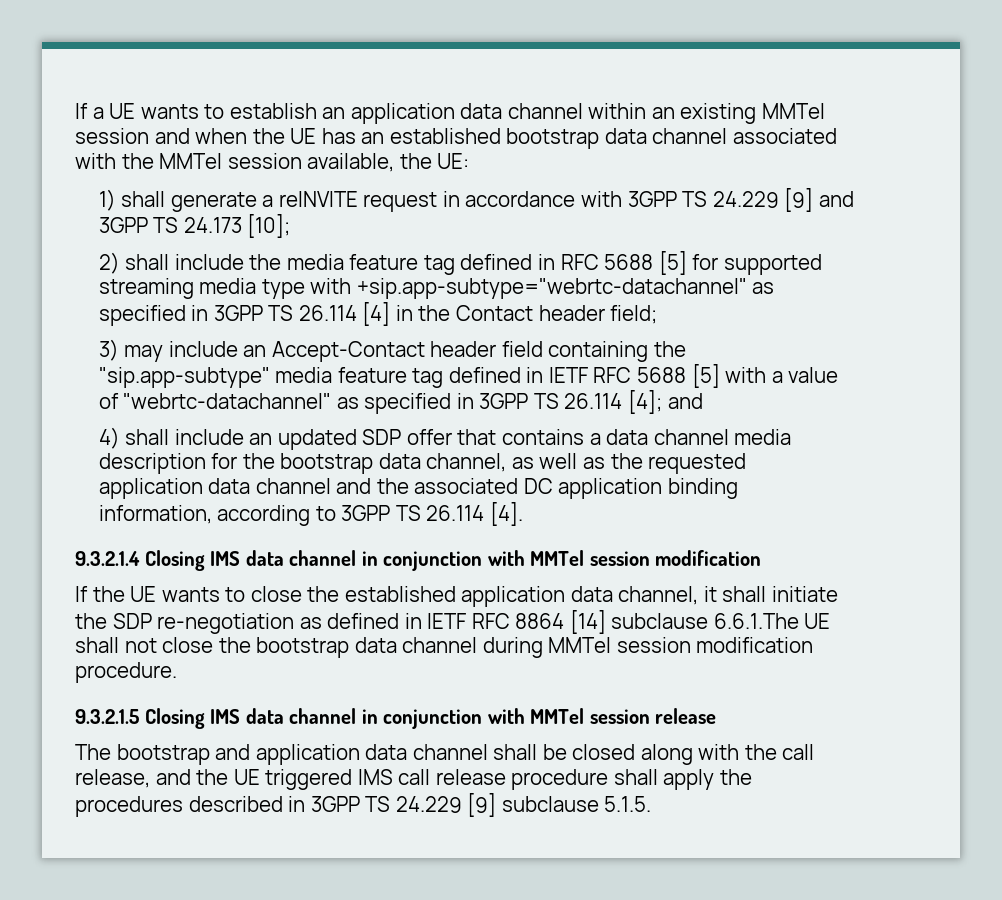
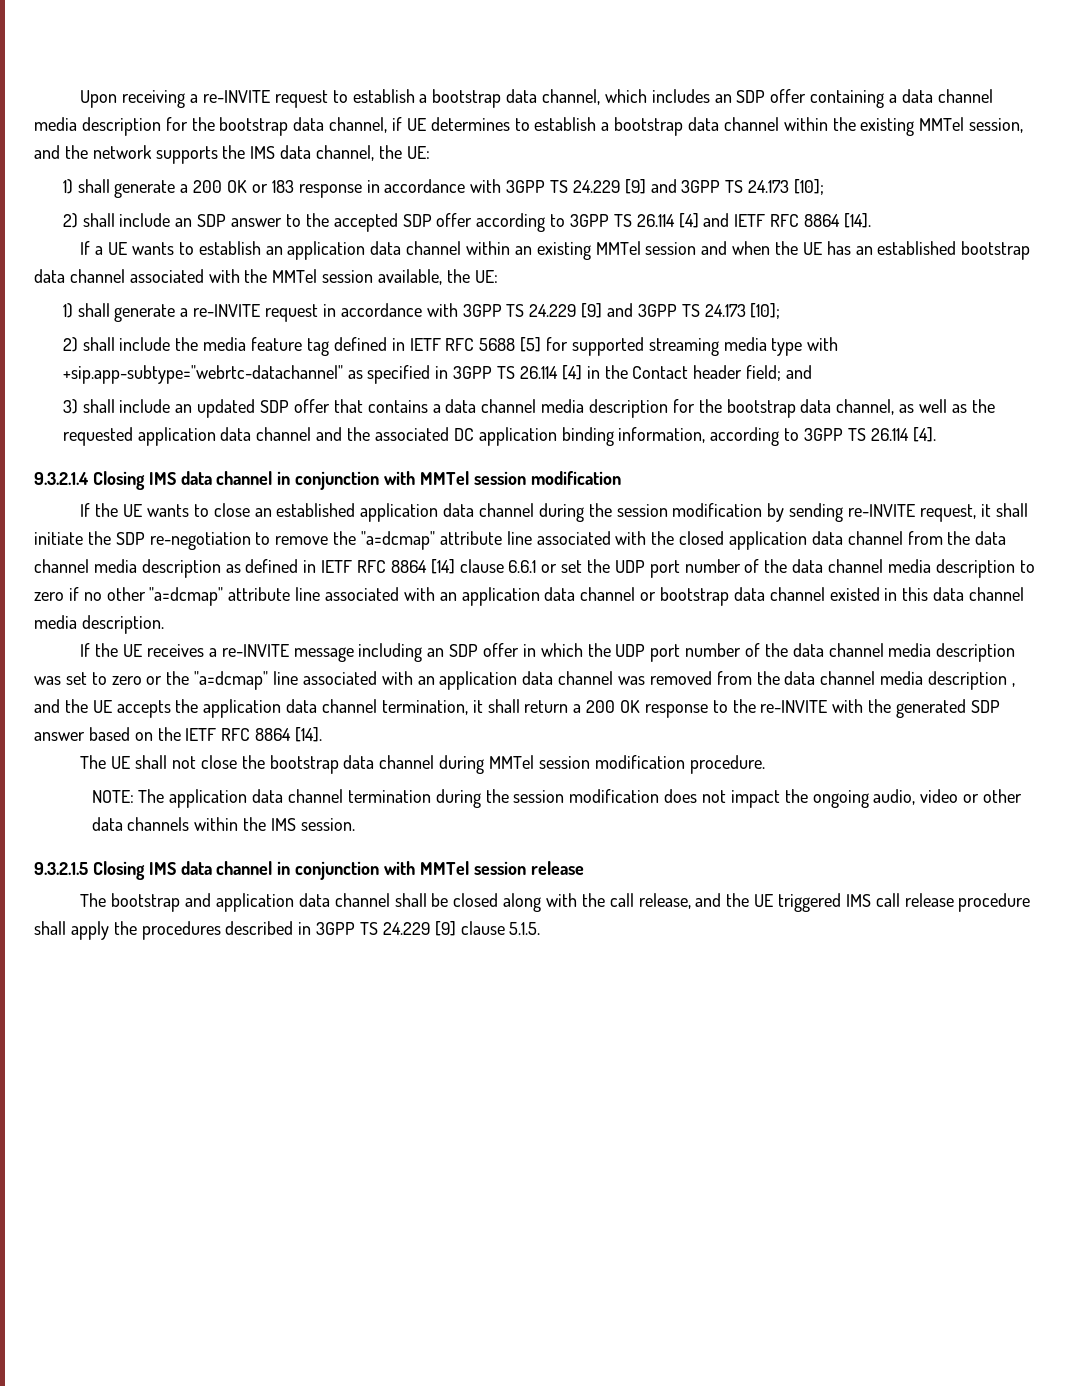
(75, 111) none -> [80,89,993,108] [34,117,1024,136] [34,145,430,164] [62,179,824,198] [62,213,871,232] Upon receiving a re-INVITE request to establish a bootstrap data channel, which includes an SDP offer containing a data channel media description for the bootstrap data channel, if UE determines to establish a bootstrap data channel within the existing MMTel session, and the network supports the IMS data channel, the UE: // 1) shall generate a 200 OK or 183 response in accordance with 3GPP TS 24.229 [9] and 3GPP TS 24.173 [10]; // 2) shall include an SDP answer to the accepted SDP offer according to 3GPP TS 26.114 [4] and IETF RFC 8864 [14]. //
[278,191,358,207] reINVITE -> [193,304,261,317] re-INVITE
(555, 262) none -> [409,338,441,351] IETF
(658, 314) none -> [785,365,812,379] and
[124,341,686,362] [98,364,839,388] [98,390,703,414] [98,427,120,449] may include an Accept-Contact header field containing the "sip.app-subtype" media feature tag defined in IETF RFC 5688 [5] with a value of "webrtc-datachannel" as specified in 3GPP TS 26.114 [4]; and // 4) -> (78, 406) none
[307,586,340,602] the -> [254,508,272,517] an
[618,586,699,605] channel, -> [478,503,976,522] channel during the session modification by sending re-INVITE request,
(295, 623) none -> [255,531,1007,550] [34,559,221,578] to remove the "a=dcmap" attribute line associated with the closed application data channel from the data channel media description
[611,613,799,629] subclause 6.6.1.The -> [459,559,1035,578] [34,587,1025,606] [34,615,164,634] [80,643,1016,662] [34,671,1015,690] [34,699,1000,718] [34,727,323,742] [80,755,107,769] clause 6.6.1 or set the UDP port number of the data channel media description to zero if no other "a=dcmap" attribute line associated with an application data channel or bootstrap data channel existed in this data channel media description. // If the UE receives a re-INVITE message including an SDP offer in which the UDP port number of the data channel media description was set to zero or the "a=dcmap" line associated with an application data channel was removed from the data channel media description , and the UE accepts the application data channel termination, it shall return a 200 OK response to the re-INVITE with the generated SDP answer based on the IETF RFC 8864 [14]. // The
(177, 672) none -> [91,789,1023,808] [91,817,355,831] // NOTE: The application data channel termination during the session modification does not impact the ongoing audio, video or other data channels within the IMS session.
[501,796,599,812] subclause -> [460,921,505,935] clause

